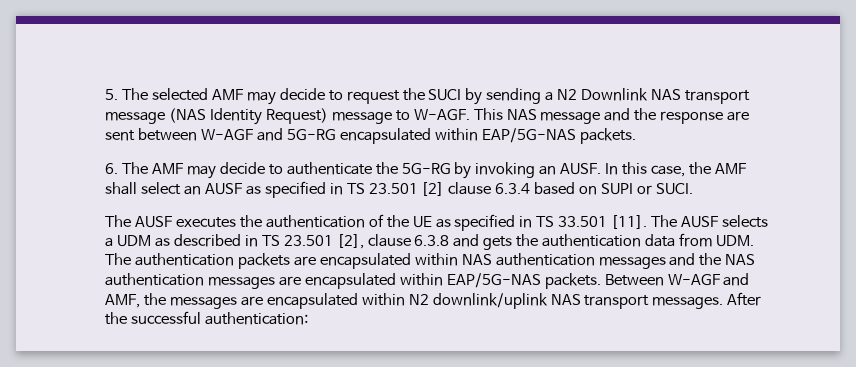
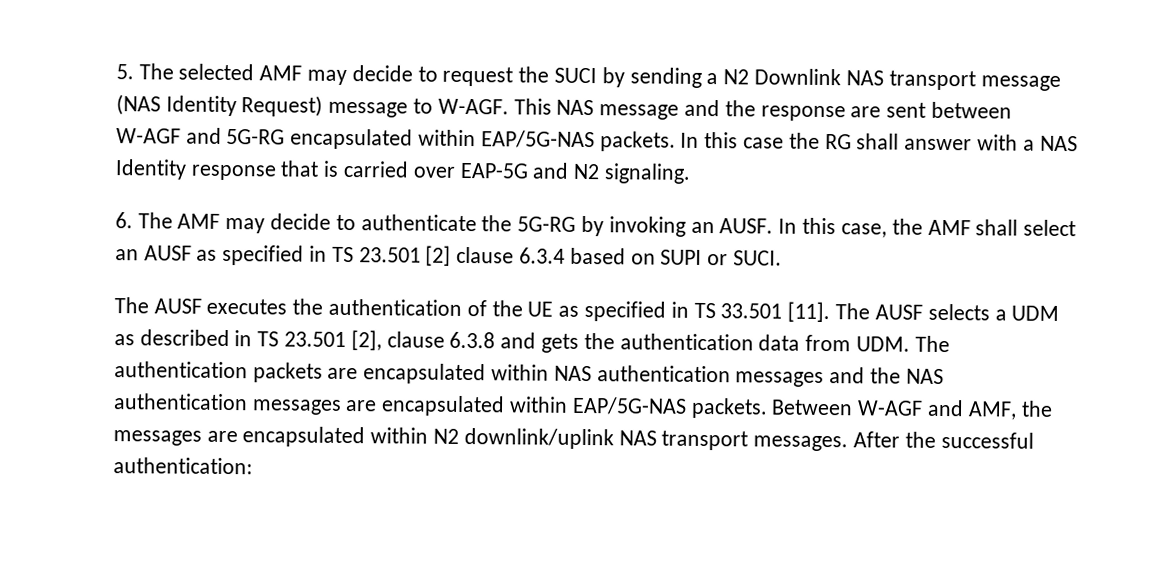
(636, 136) none -> [680,131,1078,152] [114,159,692,184] In this case the RG shall answer with a NAS Identity response that is carried over EAP-5G and N2 signaling.

